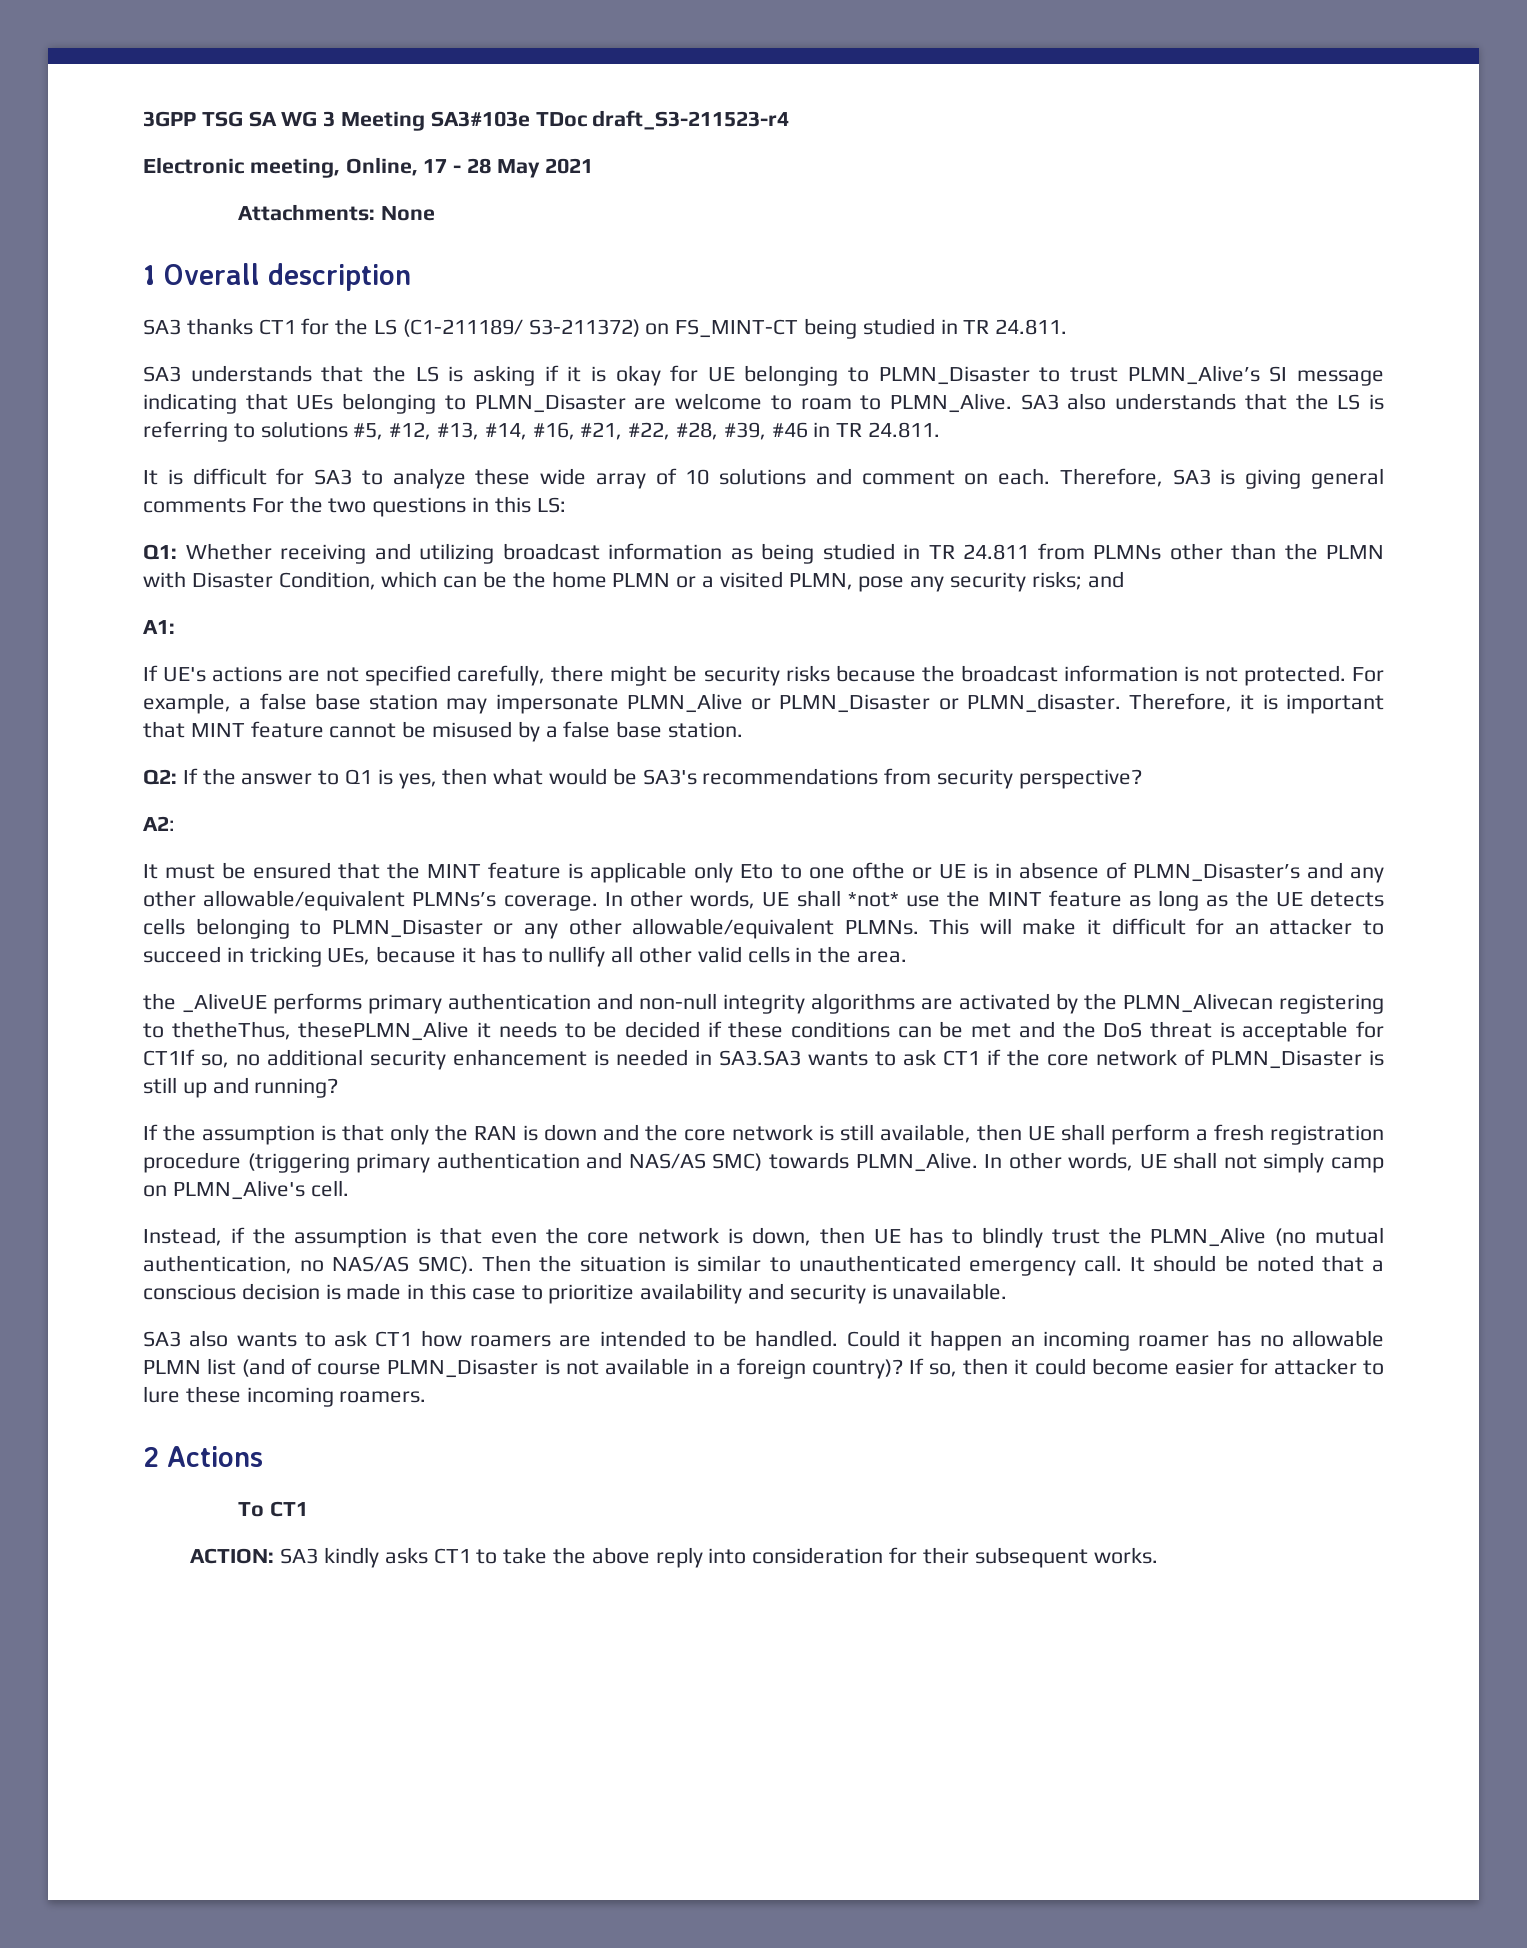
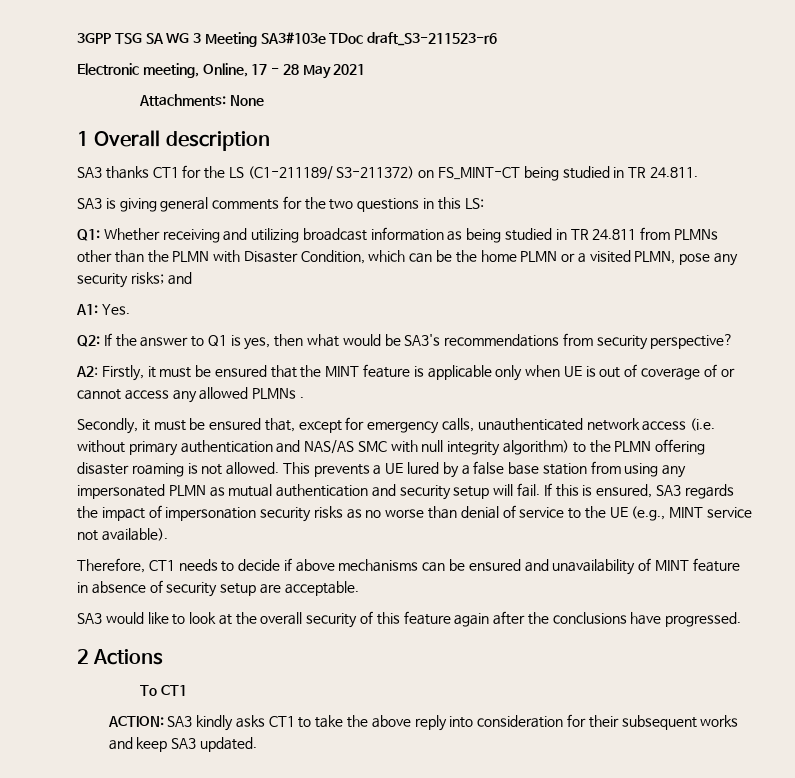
[592,110,790,130] draft_S3-211523-r4 -> [367,32,498,46] draft_S3-211523-r6
[190,365,1384,386] [143,393,1384,414] [143,421,941,442] [143,468,1211,489] understands that the LS is asking if it is okay for UE belonging to PLMN_Disaster to trust PLMN_Alive’s SI message indicating that UEs belonging to PLMN_Disaster are welcome to roam to PLMN_Alive. SA3 also understands that the LS is referring to solutions #5, #12, #13, #14, #16, #21, #22, #28, #39, #46 in TR 24.811. // It is difficult for SA3 to analyze these wide array of 10 solutions and comment on each. Therefore, SA3 -> (102, 203) none
[251,498,284,513] For -> [282,196,302,209] for
[143,665,1384,686] [143,693,1384,714] [143,721,744,742] // If UE's actions are not specified carefully, there might be security risks because the broadcast information is not protected. For example, a false base station may impersonate PLMN_Alive or PLMN_Disaster or PLMN_disaster. Therefore, it is important that MINT feature cannot be misused by a false base station. -> [101,304,130,315] Yes.
[143,864,158,879] // It -> [101,365,156,381] Firstly, it
[740,862,1384,883] [143,890,1384,911] [143,918,1384,939] [143,946,908,967] [143,993,1384,1014] [143,1021,1385,1042] [143,1049,1384,1070] [143,1077,339,1098] [143,1124,1384,1145] [143,1152,1384,1173] [143,1180,349,1200] [143,1227,1385,1248] [143,1255,1384,1276] [143,1283,1008,1304] [143,1330,1385,1351] [143,1358,1384,1379] [143,1386,427,1407] Eto to one ofthe or UE is in absence of PLMN_Disaster’s and any other allowable/equivalent PLMNs’s coverage. In other words, UE shall *not* use the MINT feature as long as the UE detects cells belonging to PLMN_Disaster or any other allowable/equivalent PLMNs. This will make it difficult for an attacker to succeed in tricking UEs, because it has to nullify all other valid cells in the area. // the _AliveUE performs primary authentication and non-null integrity algorithms are activated by the PLMN_Alivecan registering to thetheThus, thesePLMN_Alive it needs to be decided if these conditions can be met and the DoS threat is acceptable for CT1If so, no additional security enhancement is needed in SA3.SA3 wants to ask CT1 if the core network of PLMN_Disaster is still up and running? // If the assumption is that only the RAN is down and the core network is still available, then UE shall perform a fresh registration procedure (triggering primary authentication and NAS/AS SMC) towards PLMN_Alive. In other words, UE shall not simply camp on PLMN_Alive's cell. // Instead, if the assumption is that even the core network is down, then UE has to blindly trust the PLMN_Alive (no mutual authentication, no NAS/AS SMC). Then the situation is similar to unauthenticated emergency call. It should be noted that a conscious decision is made in this case to prioritize availability and security is unavailable. // SA3 also wants to ask CT1 how roamers are intended to be handled. Could it happen an incoming roamer has no allowable PLMN list (and of course PLMN_Disaster is not available in a foreign country)? If so, then it could become easier for attacker to lure these incoming roamers. -> [525,364,735,380] [77,387,304,403] [77,417,716,434] [77,439,706,456] [77,461,687,478] [77,483,734,500] [77,505,753,522] [77,528,168,541] [77,558,740,575] [77,580,359,597] [77,611,742,628] when UE is out of coverage of or cannot access any allowed PLMNs . // Secondly, it must be ensured that, except for emergency calls, unauthenticated network access (i.e. without primary authentication and NAS/AS SMC with null integrity algorithm) to the PLMN offering disaster roaming is not allowed. This prevents a UE lured by a false base station from using any impersonated PLMN as mutual authentication and security setup will fail. If this is ensured, SA3 regards the impact of impersonation security risks as no worse than denial of service to the UE (e.g., MINT service not available). // Therefore, CT1 needs to decide if above mechanisms can be ensured and unavailability of MINT feature in absence of security setup are acceptable. // SA3 would like to look at the overall security of this feature again after the conclusions have progressed.
[1093,1547,1158,1564] works. -> [700,715,739,727] [108,737,257,752] works and keep SA3 updated.

